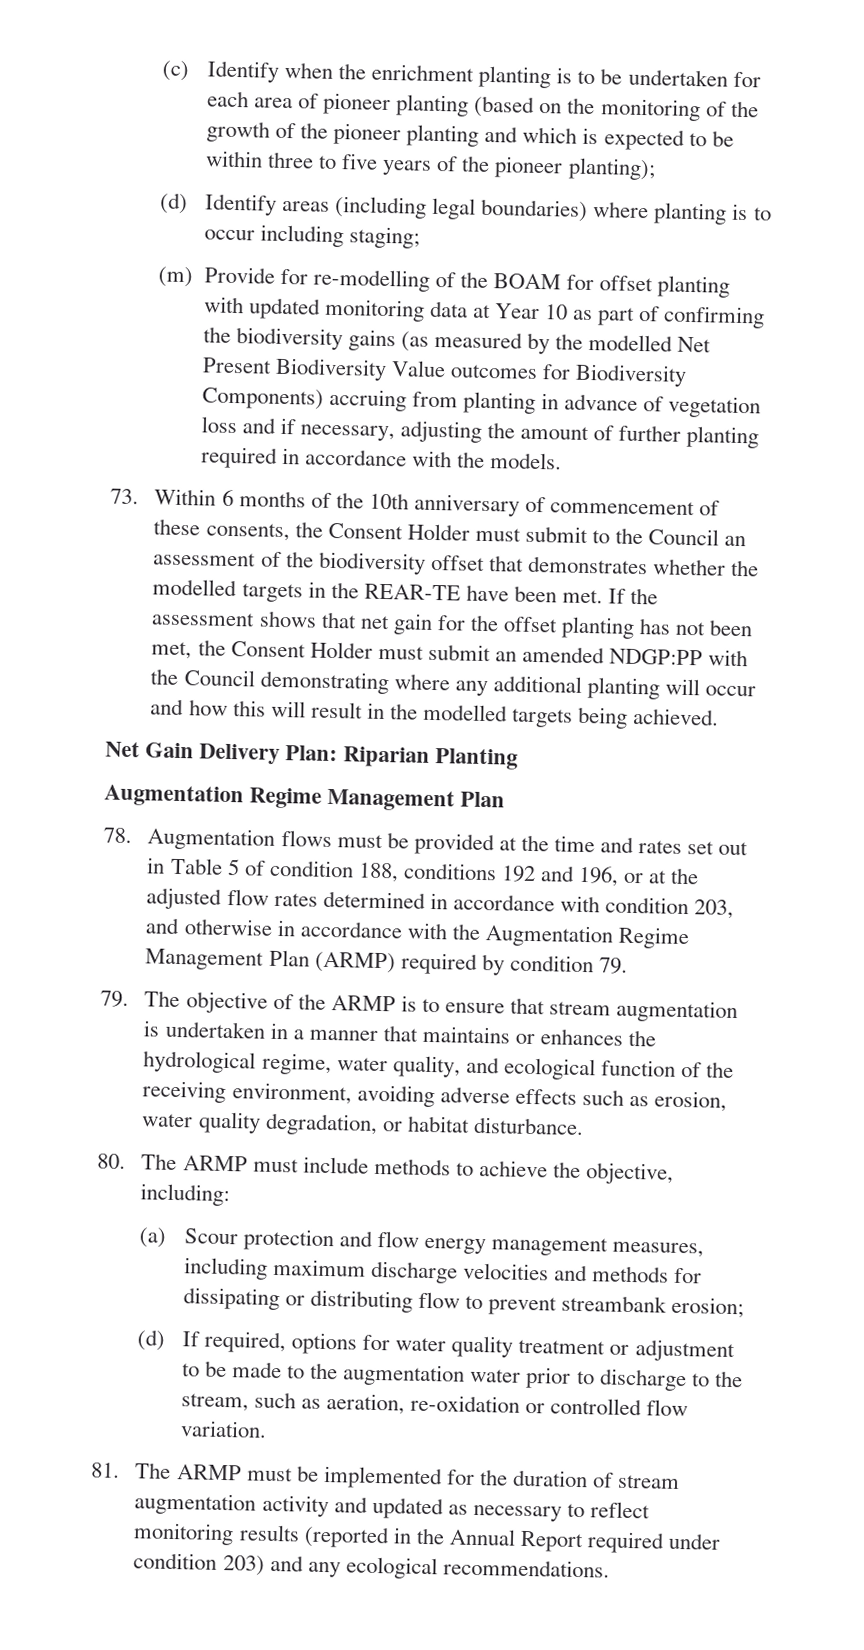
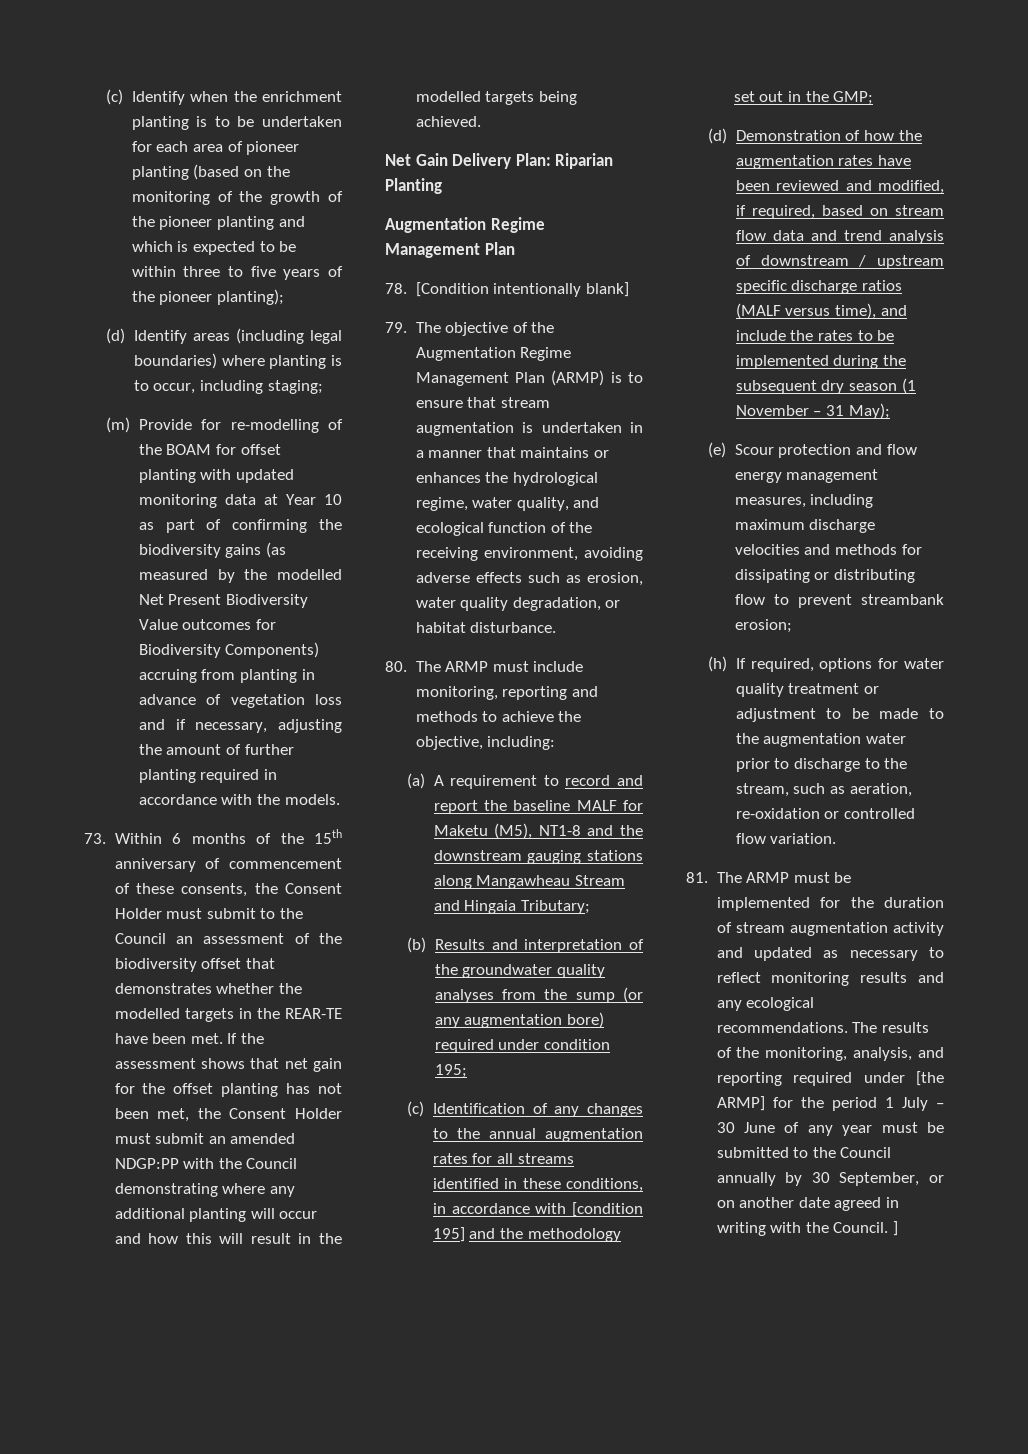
[203,229,255,241] occur -> [153,383,196,394] occur,
[368,492,409,510] 10th -> [314,829,342,844] 15th
[147,827,749,856] [146,857,700,887] [146,887,735,919] [145,917,448,940] Augmentation flows must be provided at the time and rates set out in Table 5 of condition 188, conditions 192 and 196, or at the adjusted flow rates determined in accordance with condition 203, and otherwise in accordance with -> [415,282,629,297] [385,322,528,336] [Condition intentionally blank] // 79. The objective of
[400,952,628,976] [100,990,396,1014] required by condition 79. // 79. The objective of the ARMP -> (605, 378) none
(369, 1165) none -> [415,686,598,700] monitoring, reporting and
(168, 1237) none -> [433,775,643,789] [433,800,643,814] [433,823,643,839] [433,850,643,864] [433,875,626,889] [433,900,591,914] [407,937,644,953] [434,964,606,978] [434,987,643,1003] [434,1012,605,1028] [434,1039,611,1053] [434,1064,467,1078] [407,1101,643,1117] [432,1128,643,1142] [432,1153,574,1164] [432,1178,643,1192] [432,1202,643,1217] [432,1227,621,1242] [733,91,874,105] [708,128,922,144] [735,155,912,169] [735,180,944,194] [735,205,944,219] [735,230,944,244] [735,255,944,269] [735,280,903,294] [735,303,907,319] [735,330,895,341] [735,355,907,369] [735,378,916,394] [735,403,890,419] [708,442,727,458] A requirement to record and report the baseline MALF for Maketu (M5), NT1-8 and the downstream gauging stations along Mangawheau Stream and Hingaia Tributary; // (b) Results and interpretation of the groundwater quality analyses from the sump (or any augmentation bore) required under condition 195; // (c) Identification of any changes to the annual augmentation rates for all streams identified in these conditions, in accordance with [condition 195] and the methodology set out in the GMP; // (d) Demonstration of how the augmentation rates have been reviewed and modified, if required, based on stream flow data and trend analysis of downstream / upstream specific discharge ratios (MALF versus time), and include the rates to be implemented during the subsequent dry season (1 November – 31 May); // (e)
[137,1329,166,1351] (d) -> [708,656,728,672] (h)
[303,1525,722,1554] [133,1552,610,1580] (reported in the Annual Report required under condition 203) and any ecological recommendations. -> [918,972,944,983] [716,997,815,1011] [716,1022,929,1033] [716,1047,944,1061] [716,1071,944,1086] [716,1096,944,1111] [716,1122,944,1136] [716,1147,892,1158] [716,1172,944,1186] [716,1197,899,1211] [716,1221,898,1236] and any ecological recommendations. The results of the monitoring, analysis, and reporting required under [the ARMP] for the period 1 July – 30 June of any year must be submitted to the Council annually by 30 September, or on another date agreed in writing with the Council. ]

